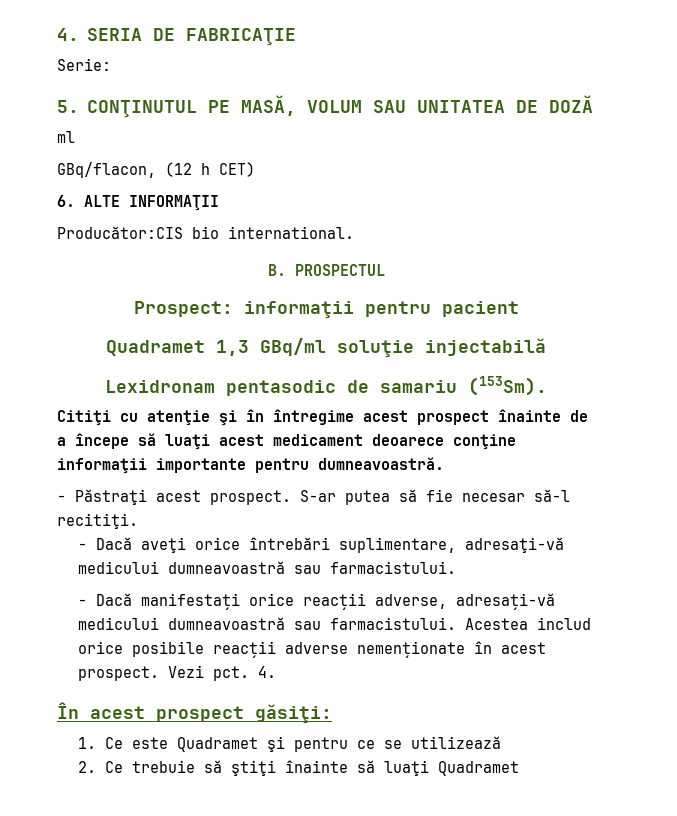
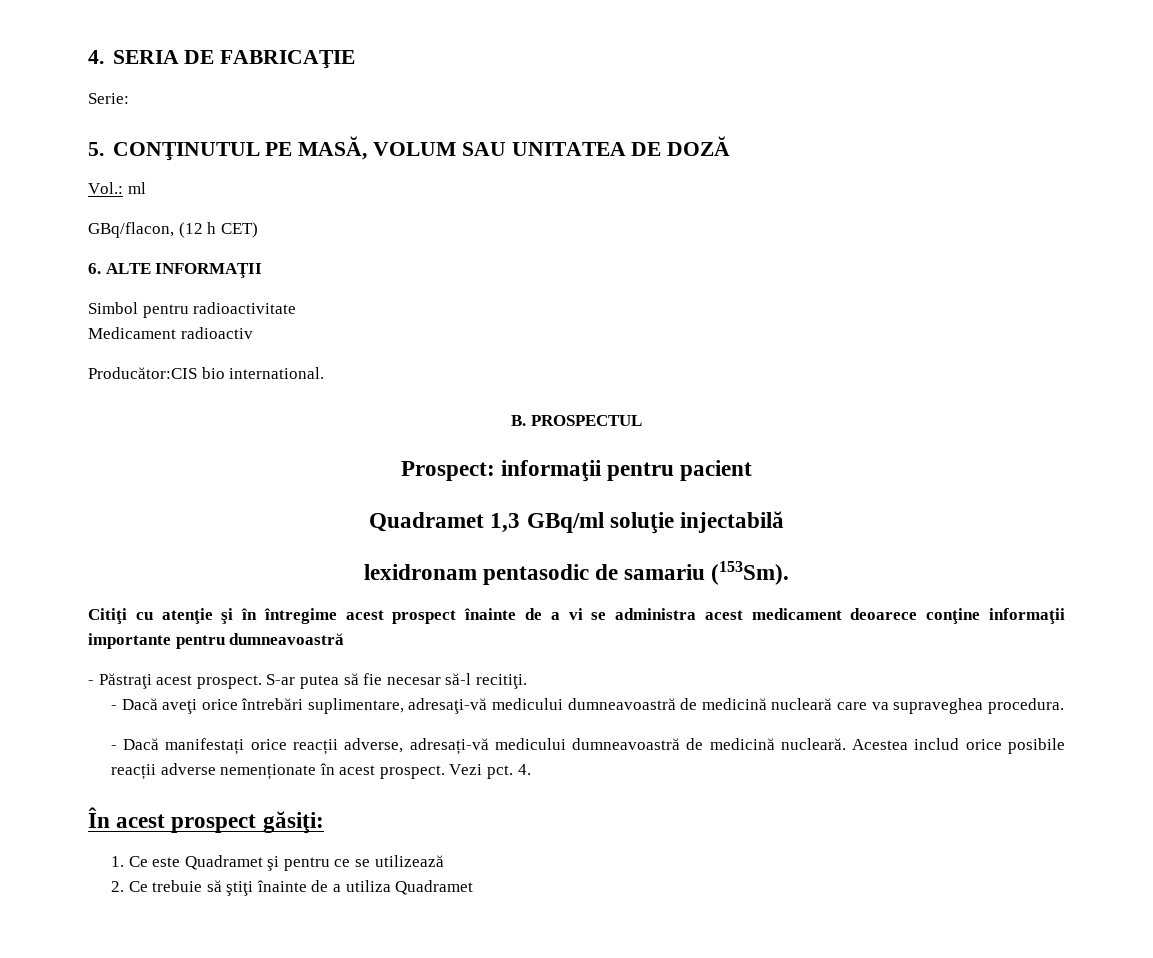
(593, 104) none -> [88,182,123,194] Vol.:
(219, 203) none -> [88,302,297,318] [88,327,253,339] // Simbol pentru radioactivitate // Medicament radioactiv
[105,380,215,393] Lexidronam -> [363,564,477,580] lexidronam
[75,433,210,450] începe să luaţi -> [568,608,697,620] vi se administra
[318,457,444,470] dumneavoastră. -> [229,633,345,645] dumneavoastră
[293,561,456,574] sau farmacistului. -> [680,698,1064,714] de medicină nucleară care va supraveghea procedura.
[293,617,456,630] sau farmacistului. -> [686,738,846,750] de medicină nucleară.
[356,760,429,776] să luaţi -> [311,880,391,892] de a utiliza

